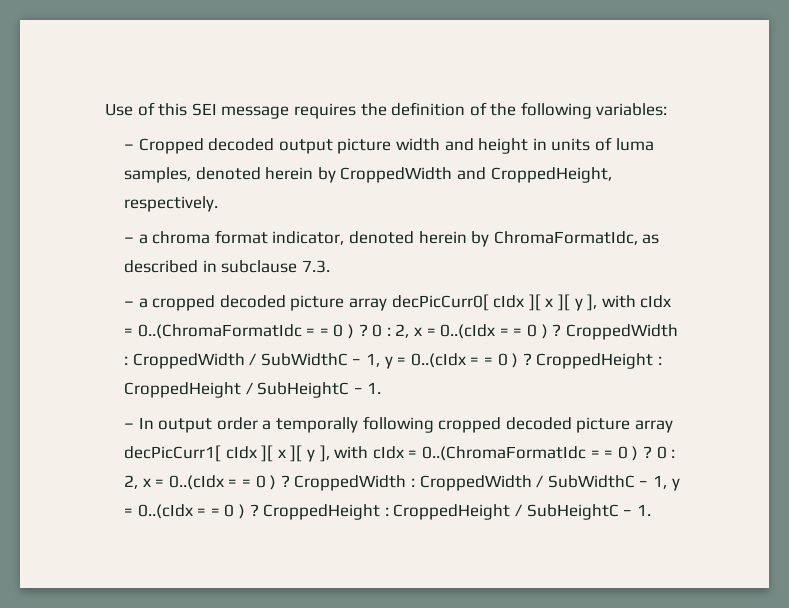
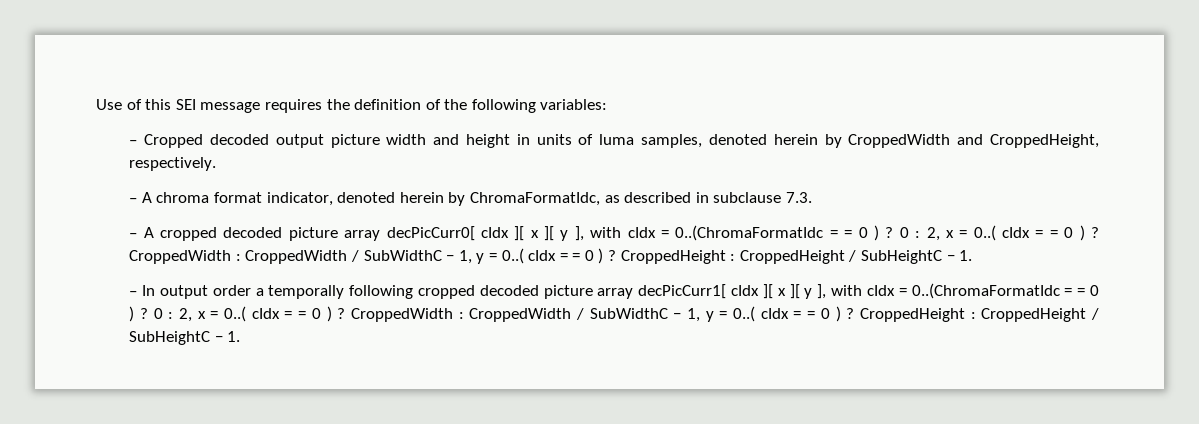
[138,234,148,244] a -> [141,192,152,203] A
[138,298,148,308] a -> [143,227,154,238] A
[440,324,496,339] 0..(cIdx -> [973,225,1031,241] 0..( cIdx
[410,353,466,368] 0..(cIdx -> [501,248,557,264] 0..( cIdx
[168,475,224,490] 0..(cIdx -> [224,306,280,322] 0..( cIdx
[137,504,193,519] 0..(cIdx -> [733,306,789,322] 0..( cIdx

